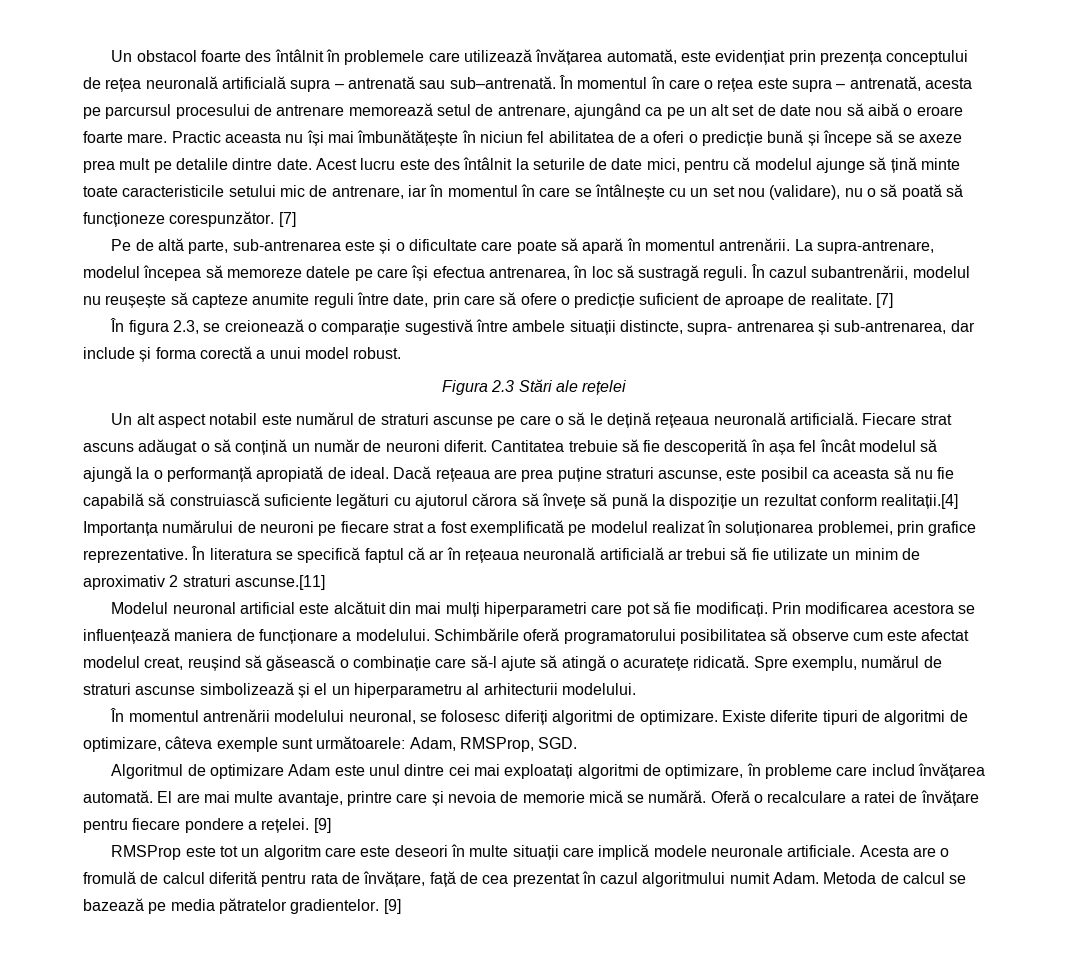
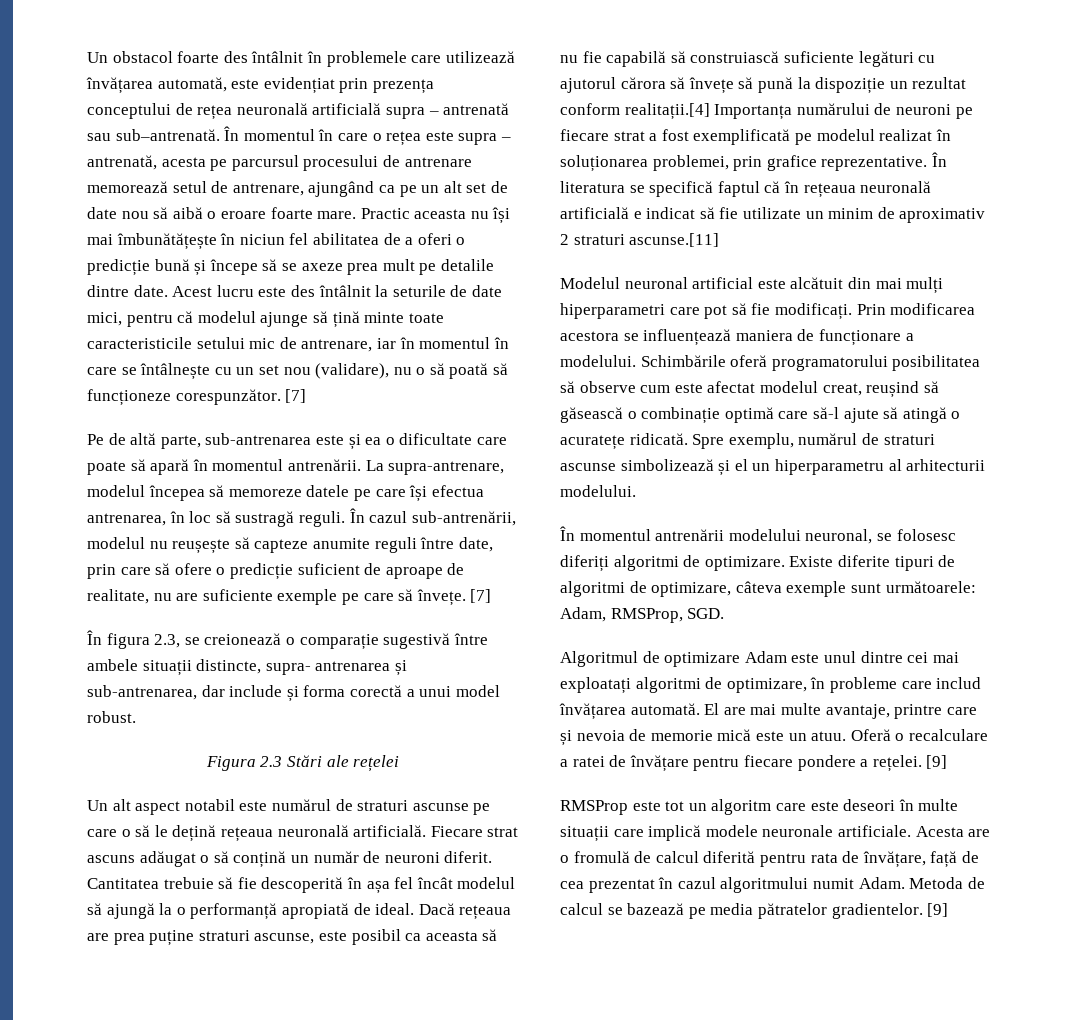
(392, 246) none -> [365,437,382,445] ea
[811,265,909,280] subantrenării, -> [411,511,516,526] sub-antrenării,
[810,293,872,305] realitate. -> [87,589,466,606] realitate, nu are suficiente exemple pe care să învețe.
[429,550,445,560] ar -> (781, 187) none
[667,548,727,560] ar trebui -> [633,207,696,219] e indicat
(431, 663) none -> [724,407,774,423] optimă
[627,790,707,803] se numără. -> [755,731,847,741] este un atuu.

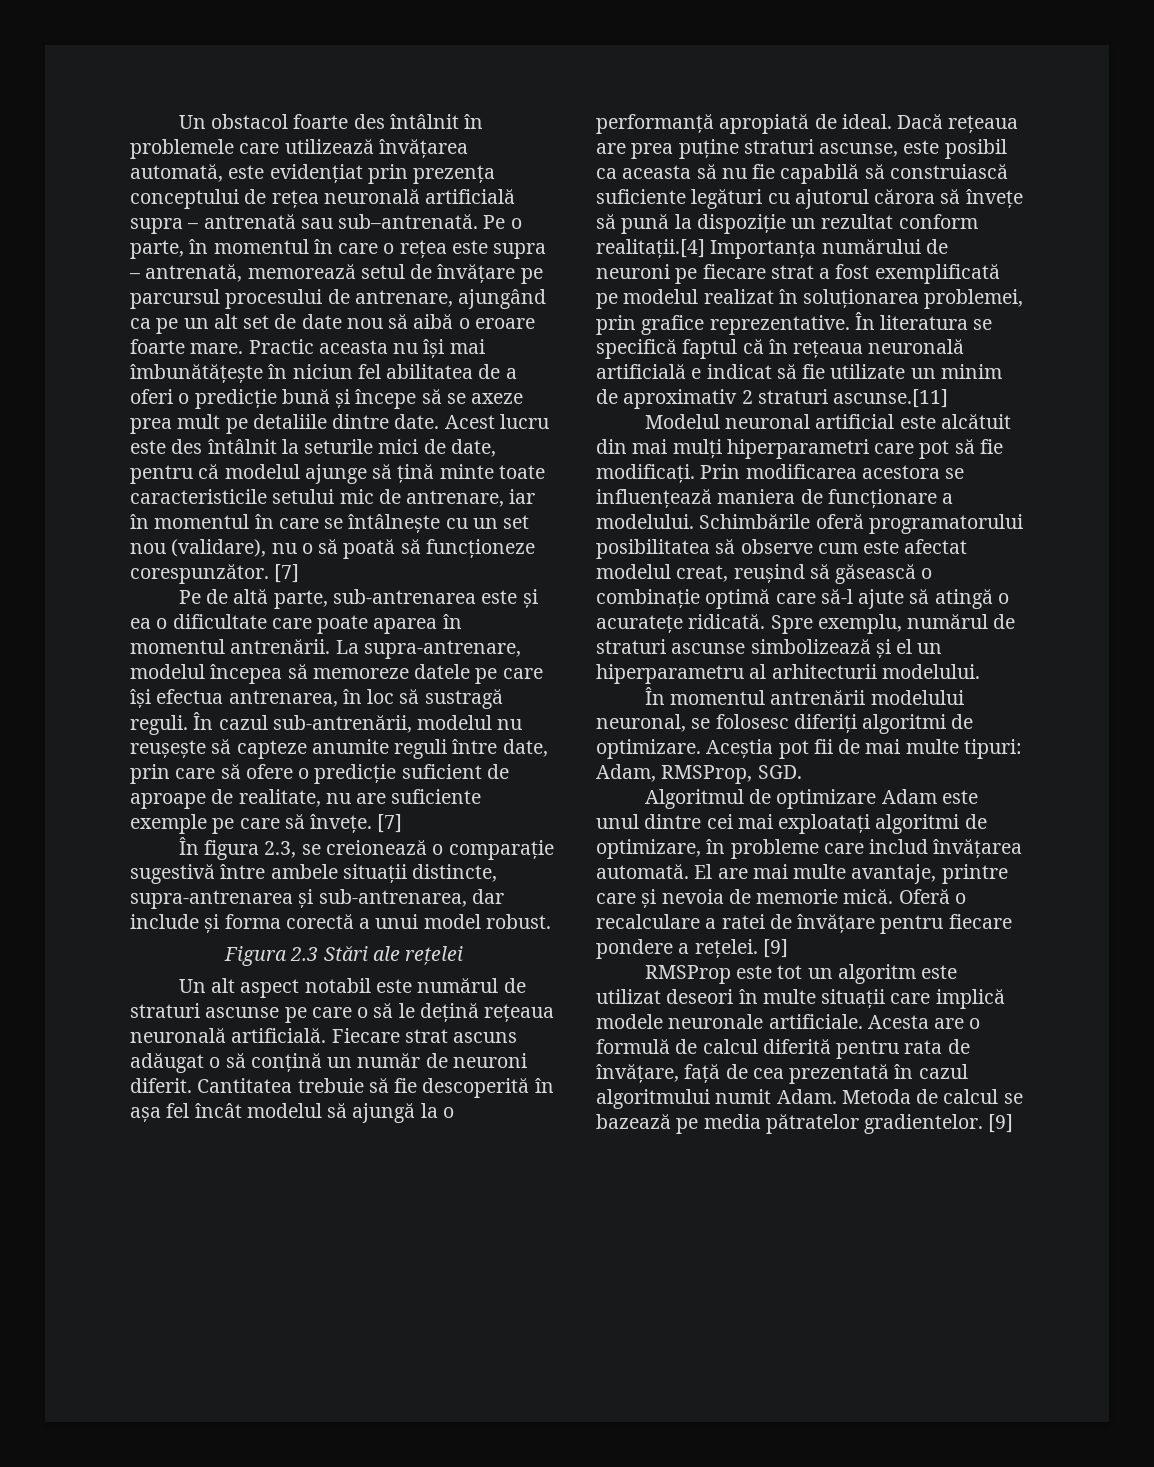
[224,126,240,141] În -> [483,215,522,229] [130,239,209,259] Pe o parte, în
[161,155,472,171] [87,181,207,193] acesta pe parcursul procesului de antrenare memorează setul -> [247,264,543,284] [130,289,323,309] memorează setul de învățare pe parcursul procesului
[440,259,494,271] detalile -> [252,414,327,429] detaliile
[450,285,502,297] [87,312,122,326] de date mici, -> [378,439,496,457] mici de date,
[130,459,190,475] să apară -> [373,618,438,634] aparea
[265,661,391,675] supra- antrenarea -> [130,890,293,909] supra-antrenarea
[789,555,956,571] [560,581,976,597] Existe diferite tipuri de algoritmi de optimizare, câteva exemple sunt următoarele: -> [706,739,1022,759] Aceștia pot fii de mai multe tipuri:
[717,729,847,741] mică este un atuu. -> [843,889,894,904] mică.
[775,801,839,811] care este -> [921,965,958,979] [596,989,661,1004] este utilizat
[573,851,630,863] fromulă -> [596,1039,670,1054] formulă
[588,879,655,893] prezentat -> [789,1064,890,1084] prezentată

